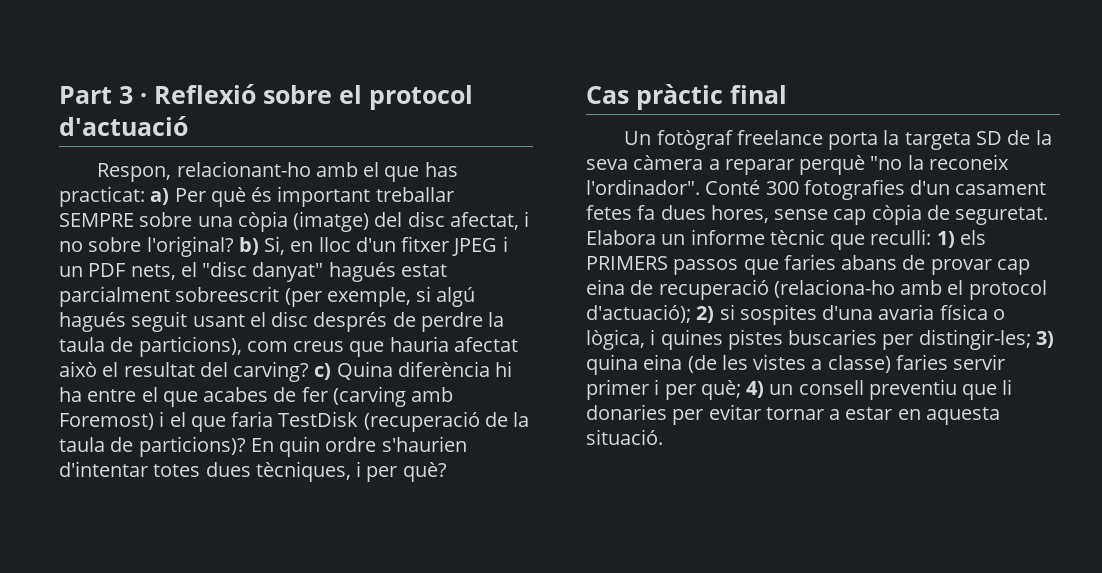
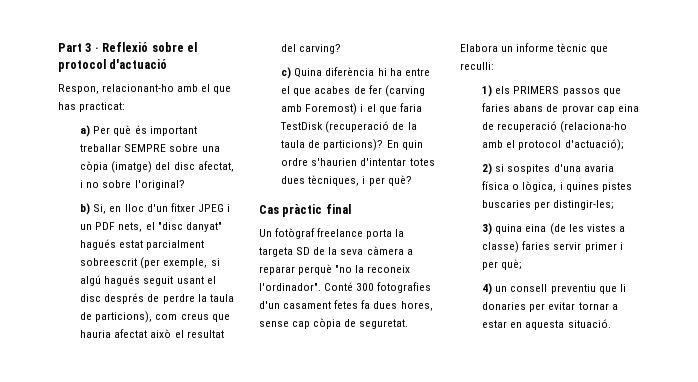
(145, 196) none -> (126, 107) //
(234, 246) none -> (185, 185) //
(310, 371) none -> (342, 49) //
(932, 237) none -> (494, 66) //
(691, 313) none -> (624, 145) //
(1031, 339) none -> (615, 205) //
(741, 390) none -> (523, 264) //

